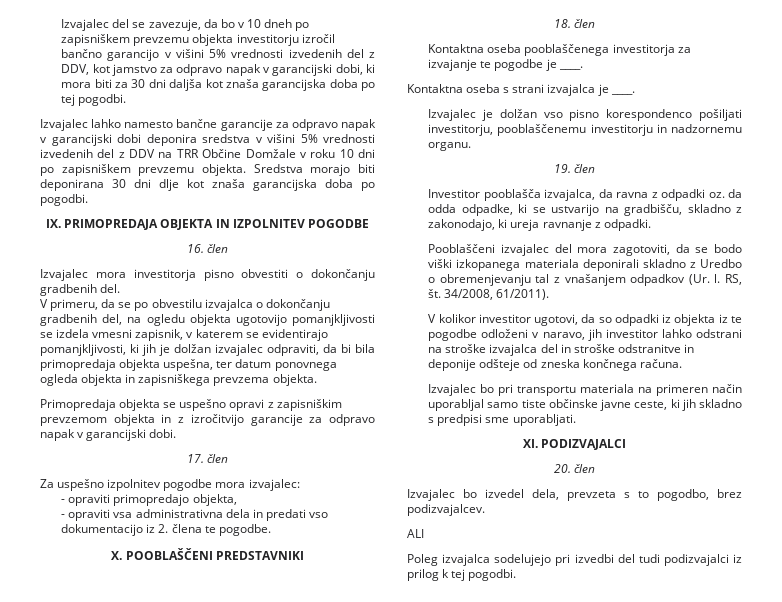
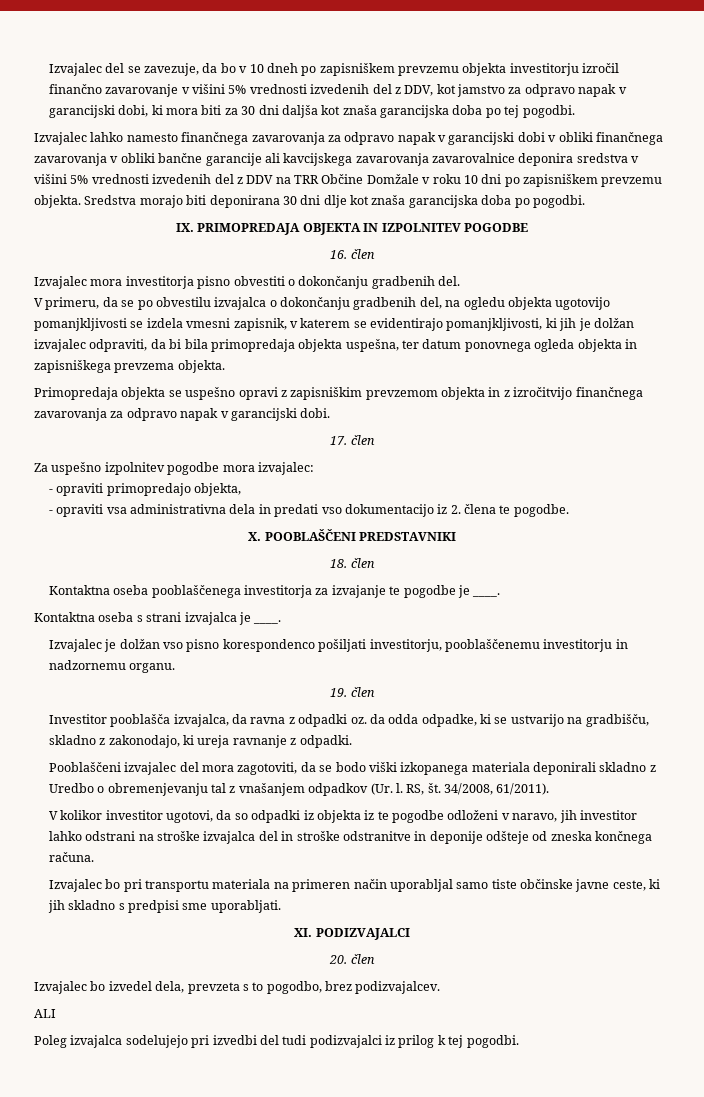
[61,49,160,61] bančno garancijo -> [48,84,179,97] finančno zavarovanje
[176,119,273,131] bančne garancije -> [181,132,325,145] finančnega zavarovanja
(141, 138) none -> [548,132,663,145] [34,153,515,166] v obliki finančnega zavarovanja v obliki bančne garancije ali kavcijskega zavarovanja zavarovalnice
[250,414,303,426] garancije -> [575,387,643,400] [34,408,107,421] finančnega zavarovanja

